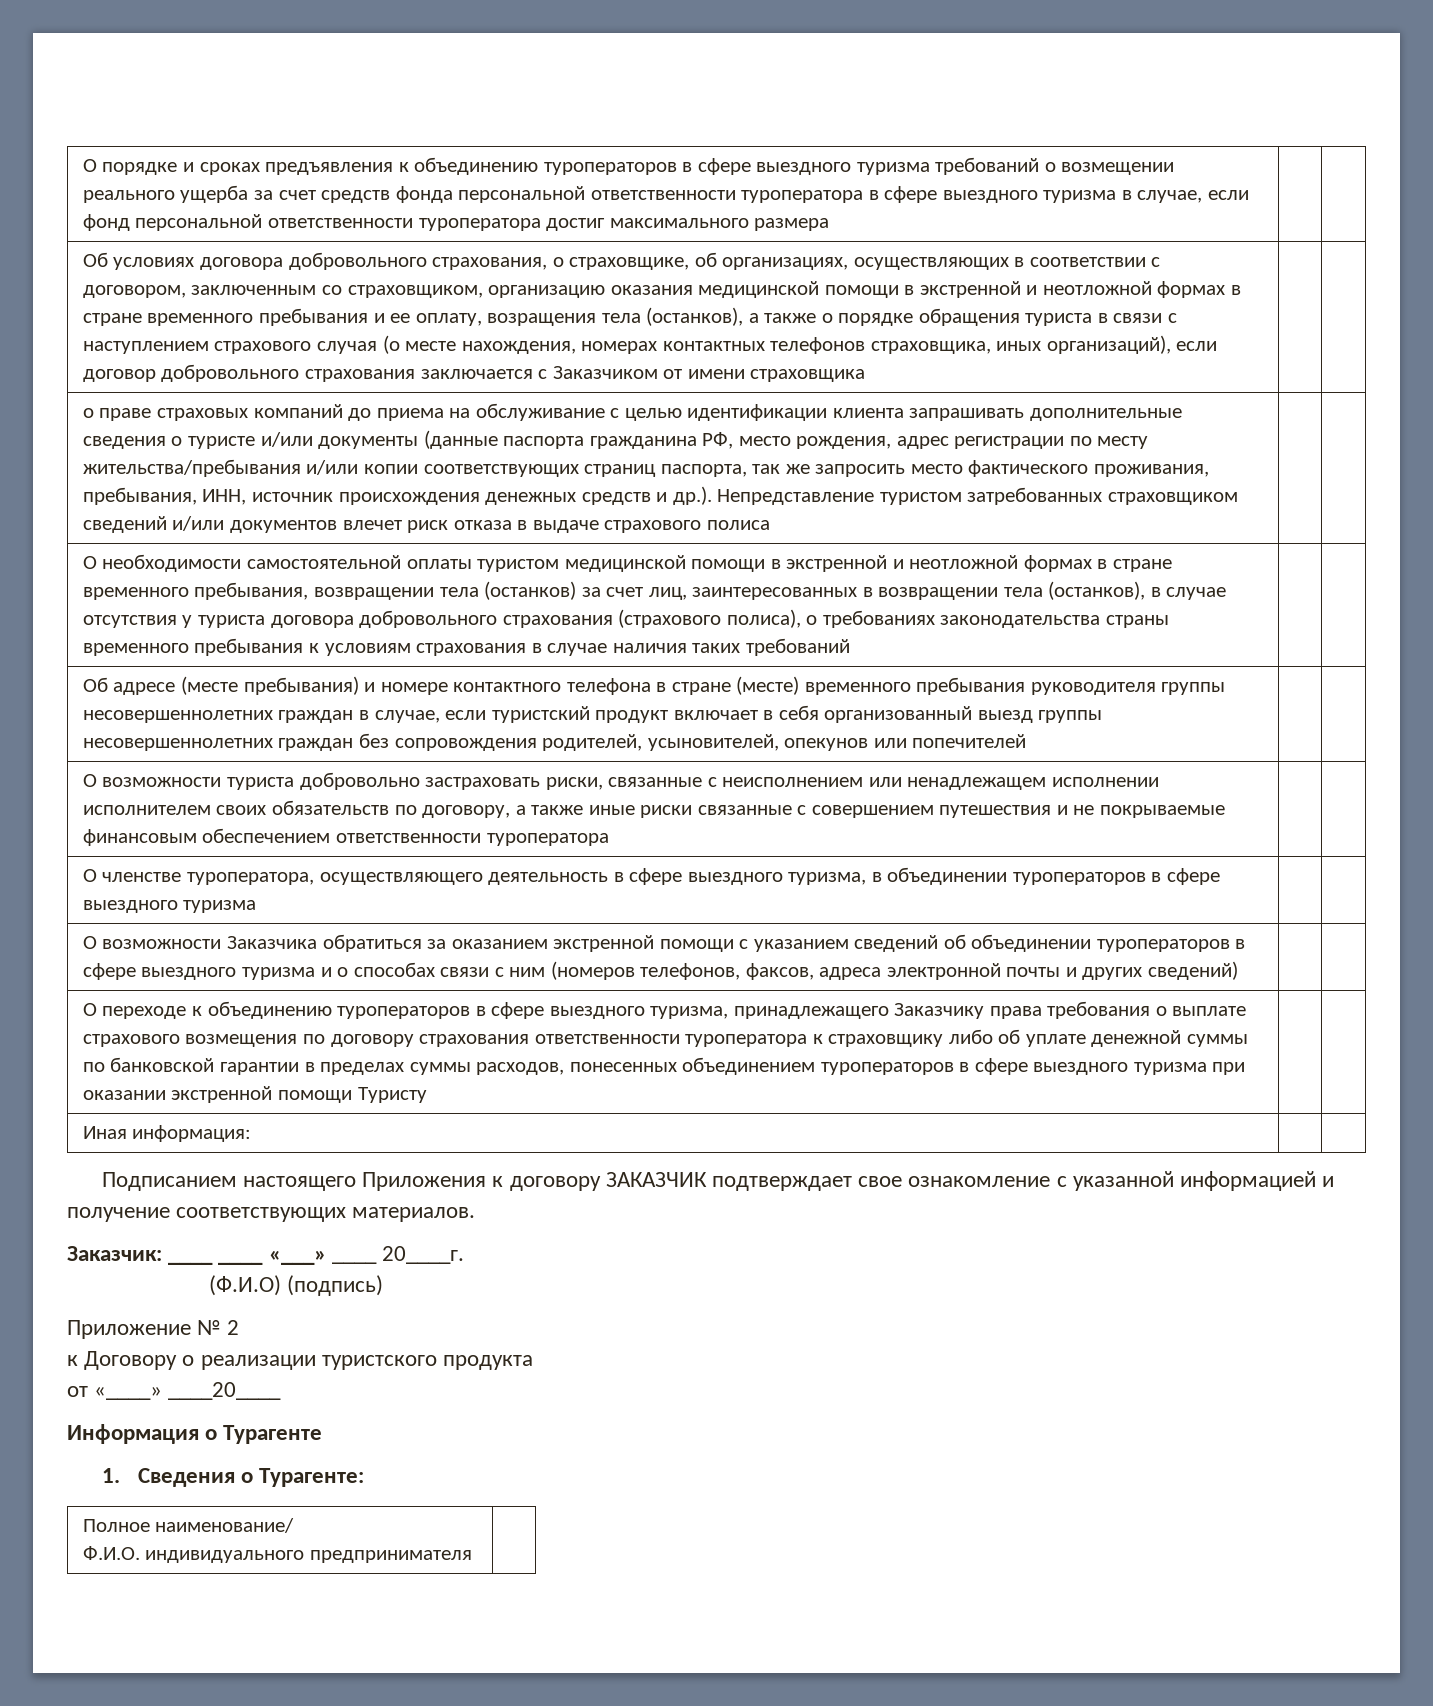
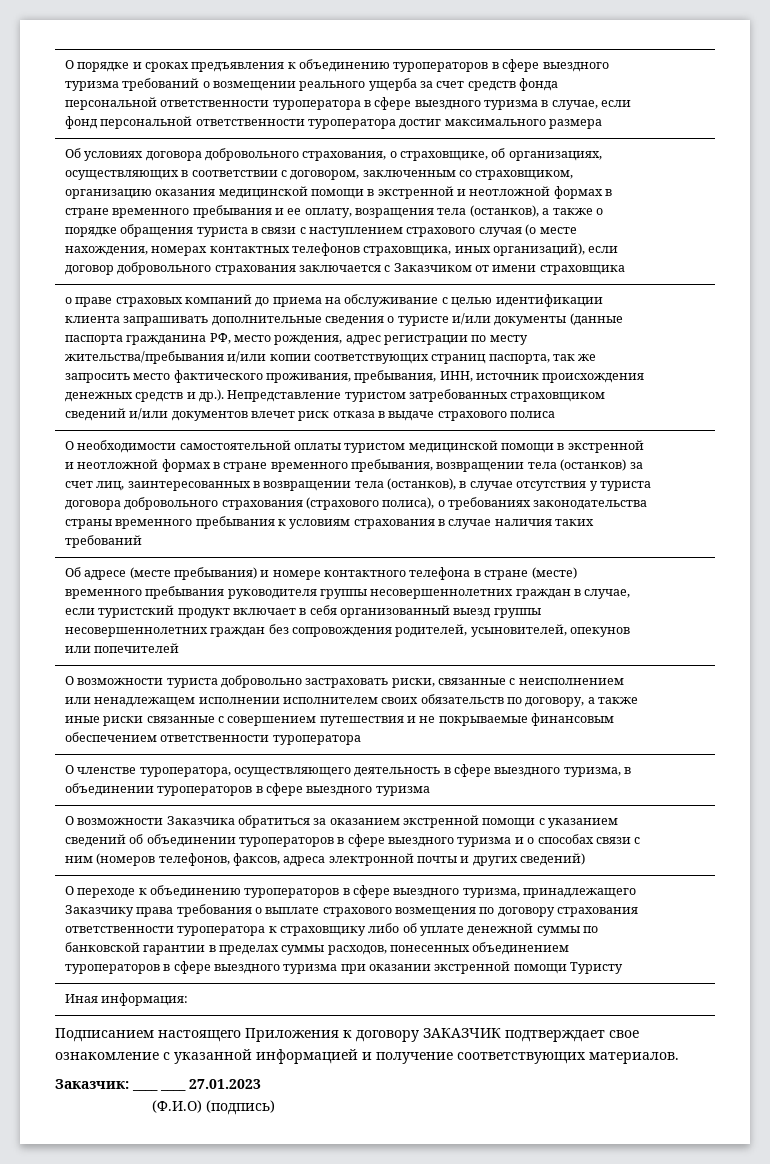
[268,1246,465,1265] «___» ____ 20____г. -> [189,1079,261,1089] 27.01.2023
[67,1320,240,1339] [67,1351,534,1370] [67,1382,282,1400] [67,1424,323,1444] [102,1468,365,1487] [82,1518,295,1533] [82,1546,472,1563] // Приложение № 2 // к Договору о реализации туристского продукта // от «____» ____20____ // Информация о Турагенте // 1. Сведения о Турагенте: // Полное наименование/ // Ф.И.О. индивидуального предпринимателя | -> (276, 1107) none

